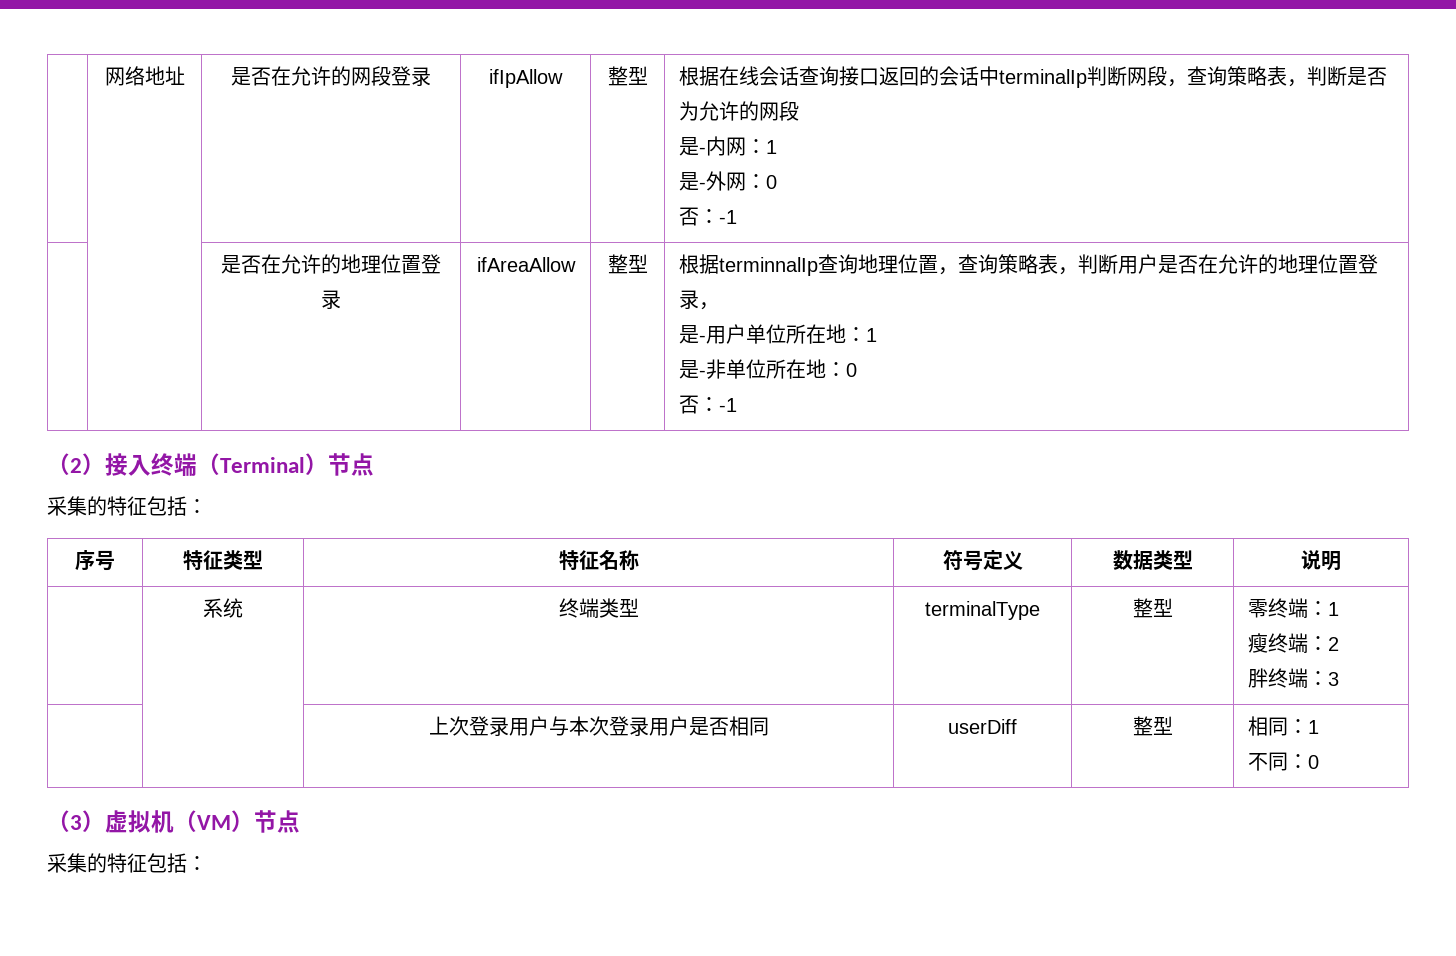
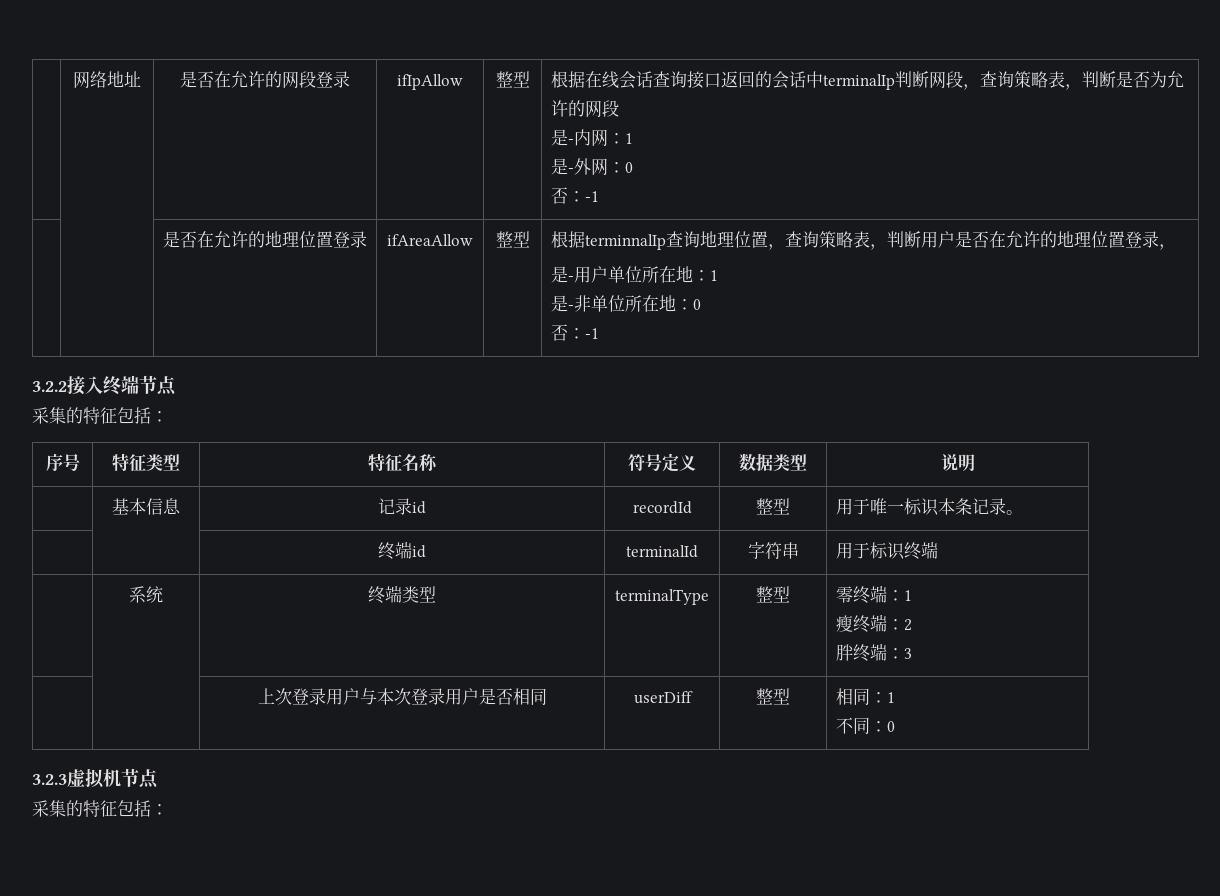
[47,453,328,476] （2）接入终端（Terminal） -> [32,375,139,395] 3.2.2接入终端
(1342, 561) none -> [112,498,181,515] [377,498,426,515] [632,501,692,514] [756,498,790,515] [835,498,1023,516] [377,541,426,560] [626,545,698,558] [747,542,799,559] [835,541,938,560] // | 基本信息 | 记录id | recordId | 整型 | 用于唯一标识本条记录。 // | | 终端id | terminalId | 字符串 | 用于标识终端
[47,810,254,833] （3）虚拟机（VM） -> [32,769,121,788] 3.2.3虚拟机

